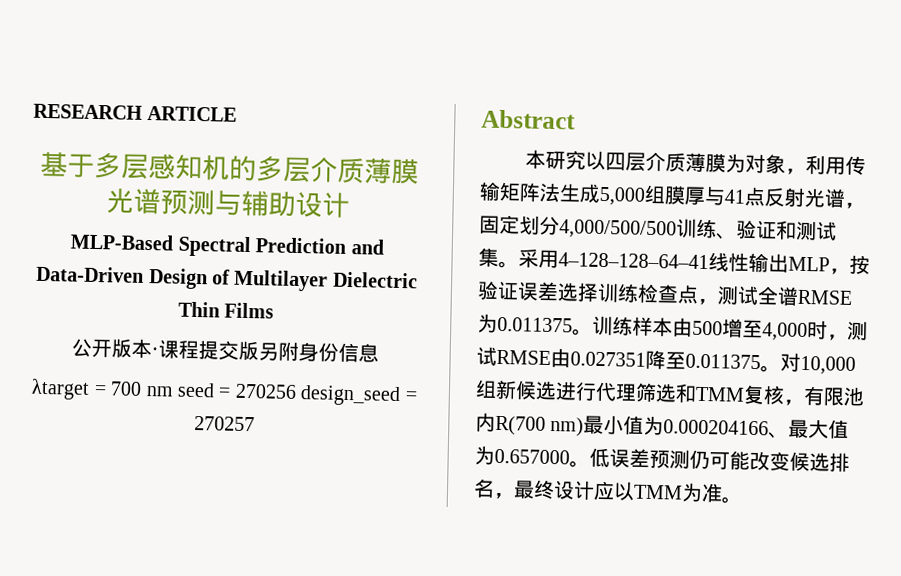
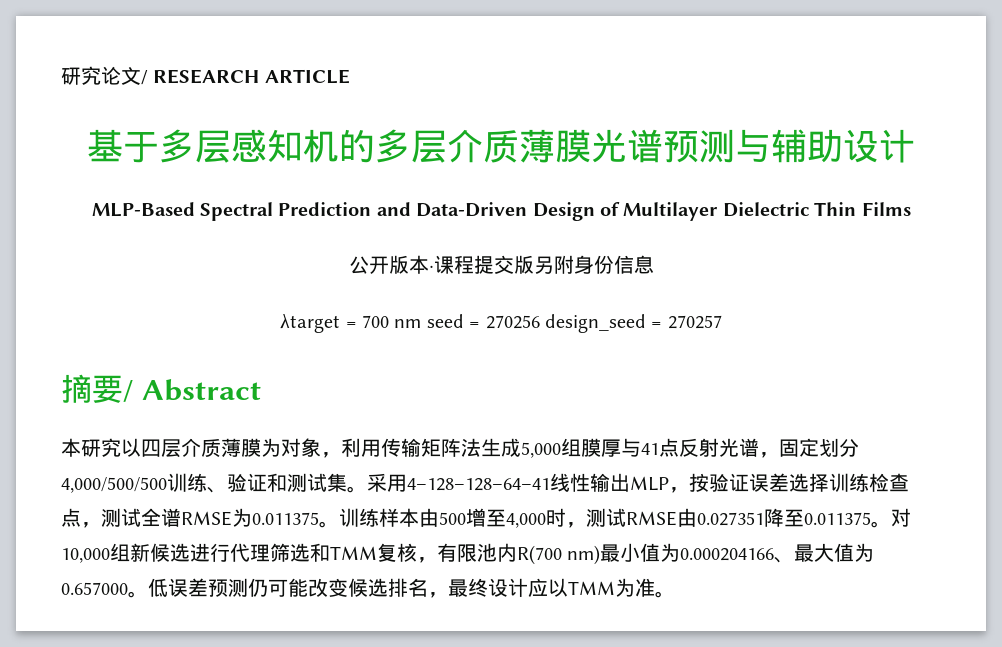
(33, 111) none -> [61,66,148,85] 研究论文/
(255, 423) none -> [61,374,134,403] 摘要/

